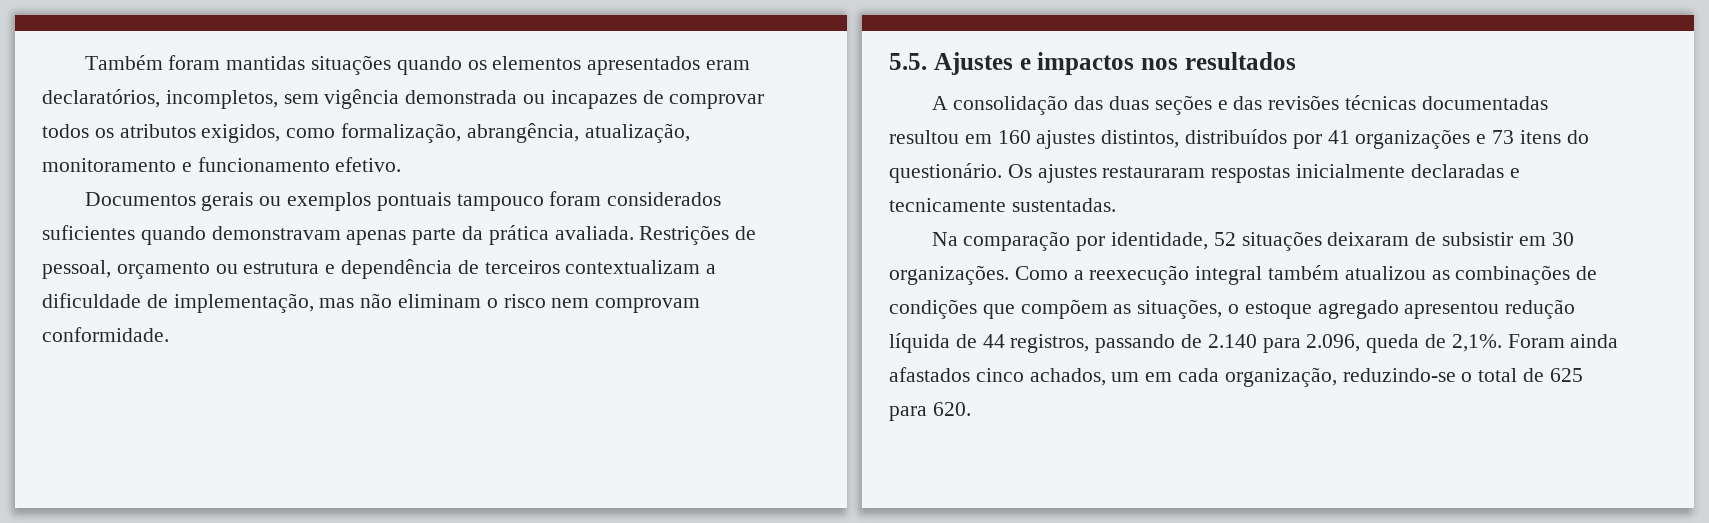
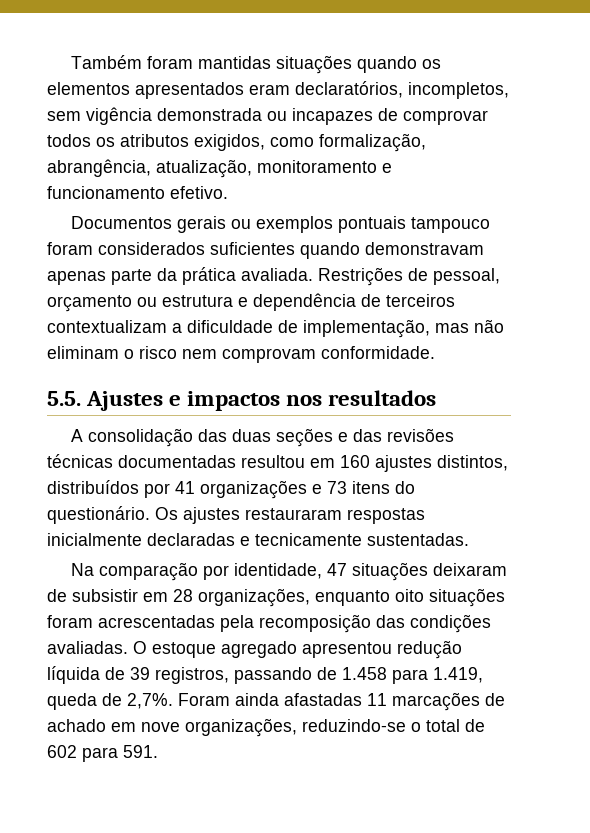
[1213,232,1236,246] 52 -> [326,563,347,576] 47
[1551,232,1574,246] [889,265,1598,285] [889,299,1240,319] 30 organizações. Como a reexecução integral também atualizou as combinações de condições que compõem as situações, o -> [173,588,505,607] [47,614,491,633] [47,641,147,654] 28 organizações, enquanto oito situações foram acrescentadas pela recomposição das condições avaliadas. O
[982,334,1005,348] 44 -> [130,667,150,680] 39
[1207,334,1361,353] 2.140 para 2.096, -> [342,667,483,684] 1.458 para 1.419,
[1451,334,1502,352] 2,1%. -> [127,693,173,709] 2,7%.
[889,367,1337,387] afastados cinco achados, um em cada organização, -> [284,692,505,711] [47,718,297,737] afastadas 11 marcações de achado em nove organizações,
[1549,368,1583,382] [889,402,971,421] 625 para 620. -> [47,745,158,762] 602 para 591.

